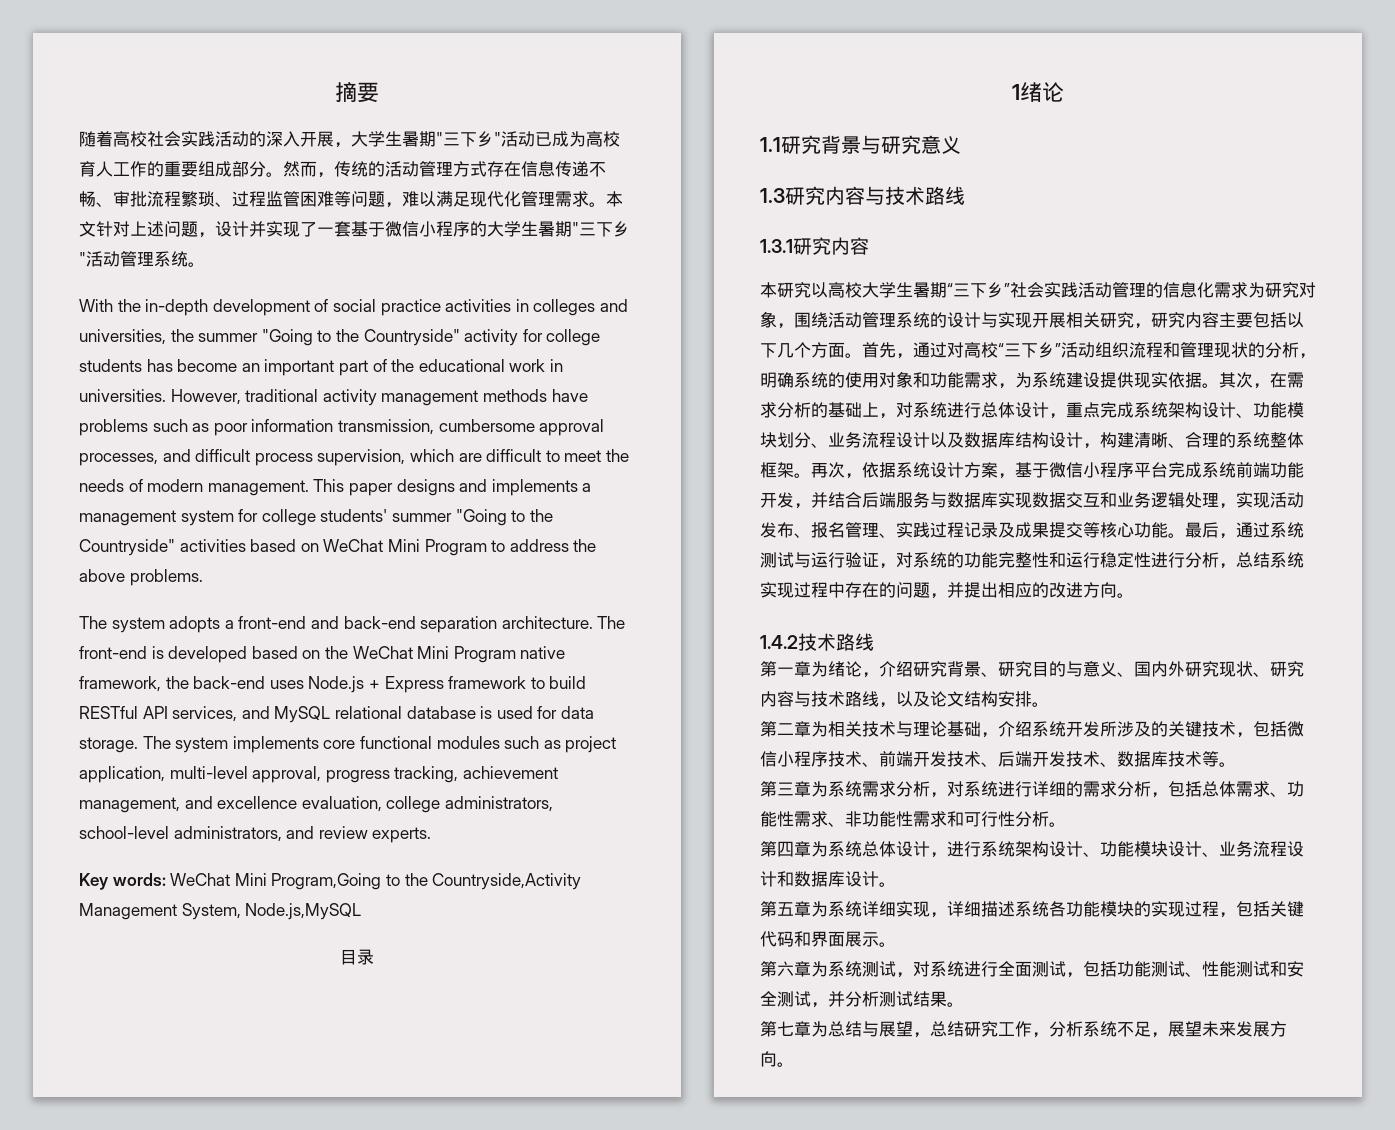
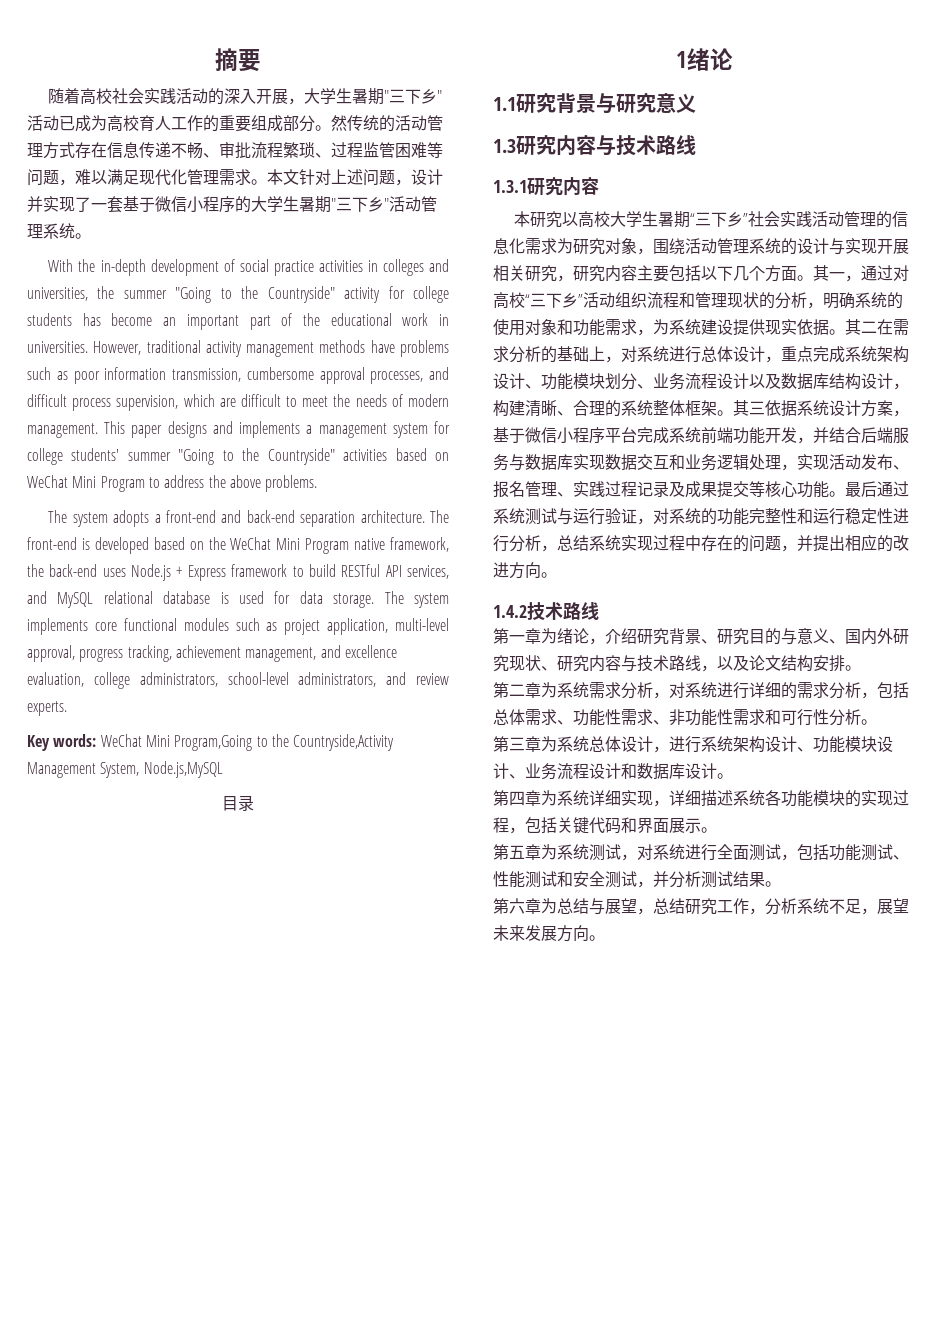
[300,161,334,178] 而， -> (347, 123) none
[862,342,896,358] 首先 -> [813,265,845,281] 其一
[1236,372,1270,389] 次， -> [861,321,877,333] 二
[811,462,862,479] 再次， -> [733,400,765,416] 其三
[1219,533,1236,539] ， -> (877, 489) none
[828,721,1304,738] [760,751,1236,767] [760,781,828,797] 相关技术与理论基础，介绍系统开发所涉及的关键技术，包括微信小程序技术、前端开发技术、后端开发技术、数据库技术等。 // 第三章为 -> (557, 690) none
[777,841,794,857] 四 -> [509,737,525,751] 三
[777,902,794,916] 五 -> [509,791,525,806] 四
[777,961,794,977] 六 -> [509,845,525,859] 五
[777,1021,794,1036] 七 -> [509,898,525,914] 六

